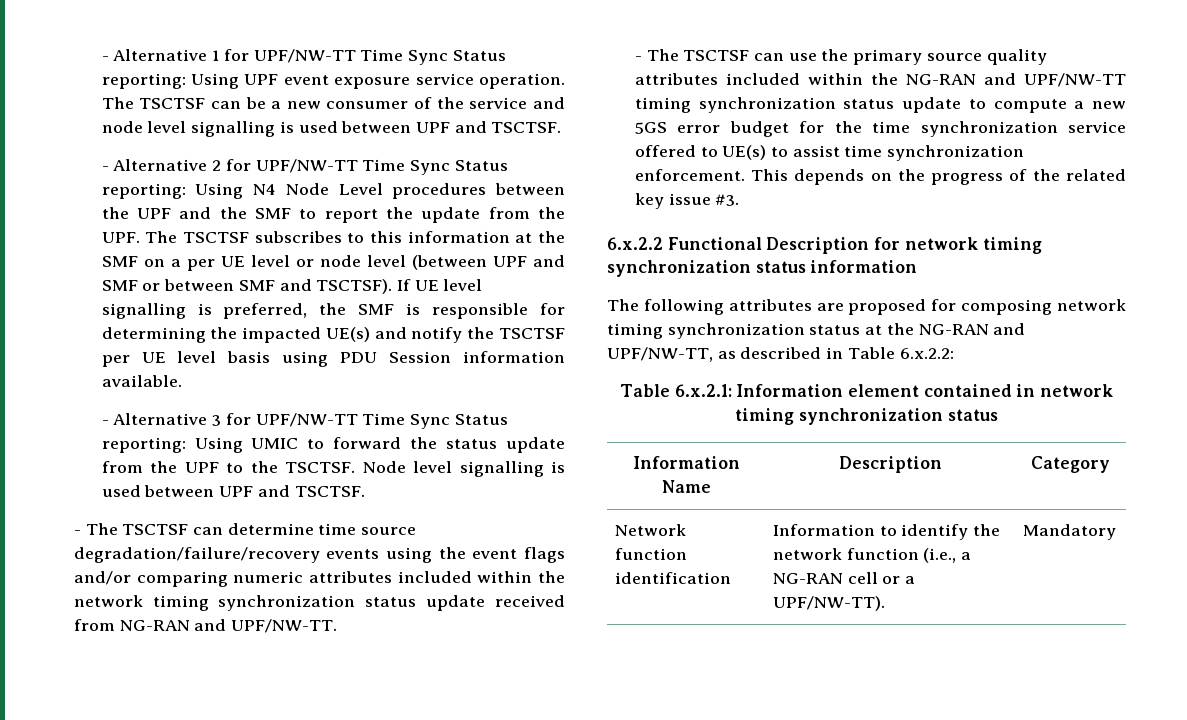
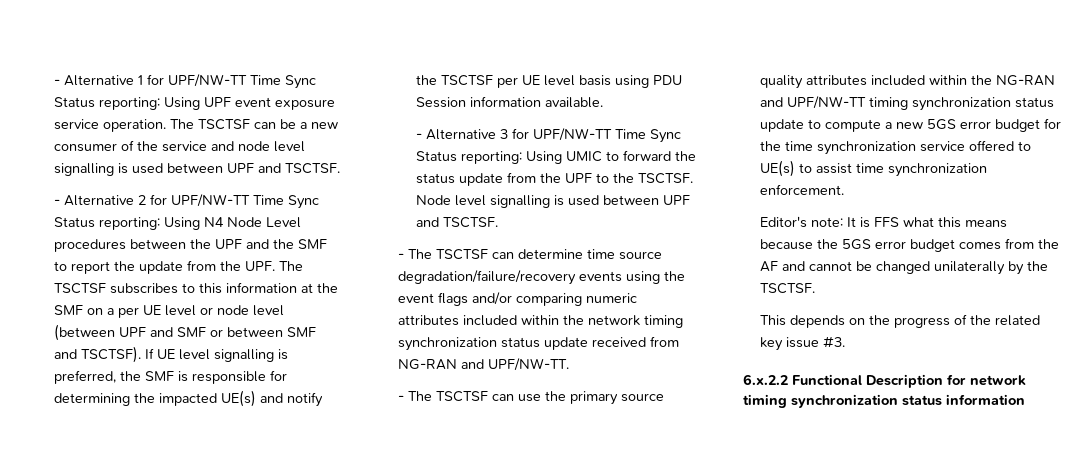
(745, 175) none -> [760,216,1008,228] [760,238,1060,252] [760,261,1049,275] [760,283,816,294] // Editor's note: It is FFS what this means because the 5GS error budget comes from the AF and cannot be changed unilaterally by the TSCTSF. //
[607,299,1126,315] [607,323,1026,339] [607,347,954,362] [619,384,1114,397] [735,408,998,425] [633,456,740,469] [662,480,711,493] [839,456,942,473] [1031,456,1110,473] [614,524,686,536] [614,548,687,560] [614,572,731,584] [772,524,1001,540] [772,548,972,563] [772,572,916,584] [772,596,885,611] [1022,524,1116,540] // The following attributes are proposed for composing network timing synchronization status at the NG-RAN and UPF/NW-TT, as described in Table 6.x.2.2: // Table 6.x.2.1: Information element contained in network timing synchronization status // Information Name | Description | Category // Network function identification | Information to identify the network function (i.e., a NG-RAN cell or a UPF/NW-TT). | Mandatory -> (1025, 399) none

